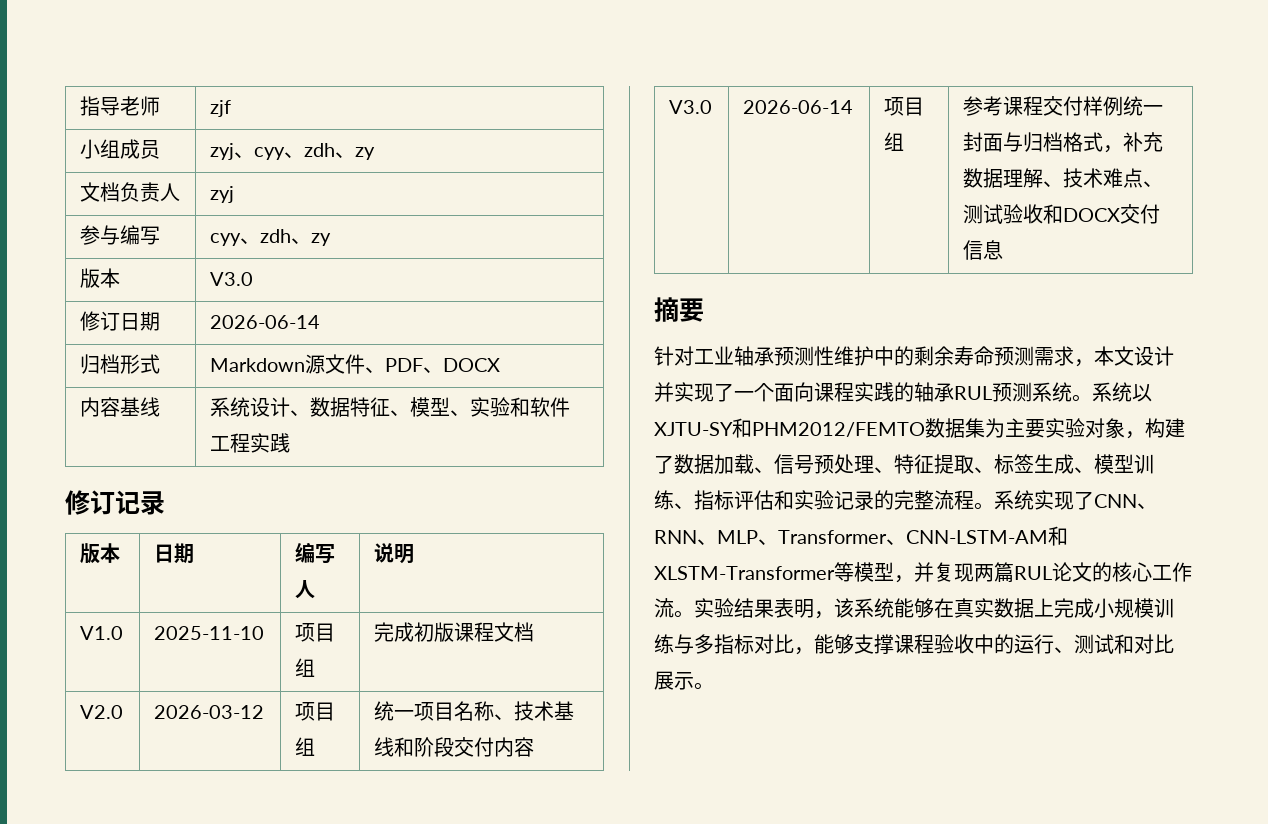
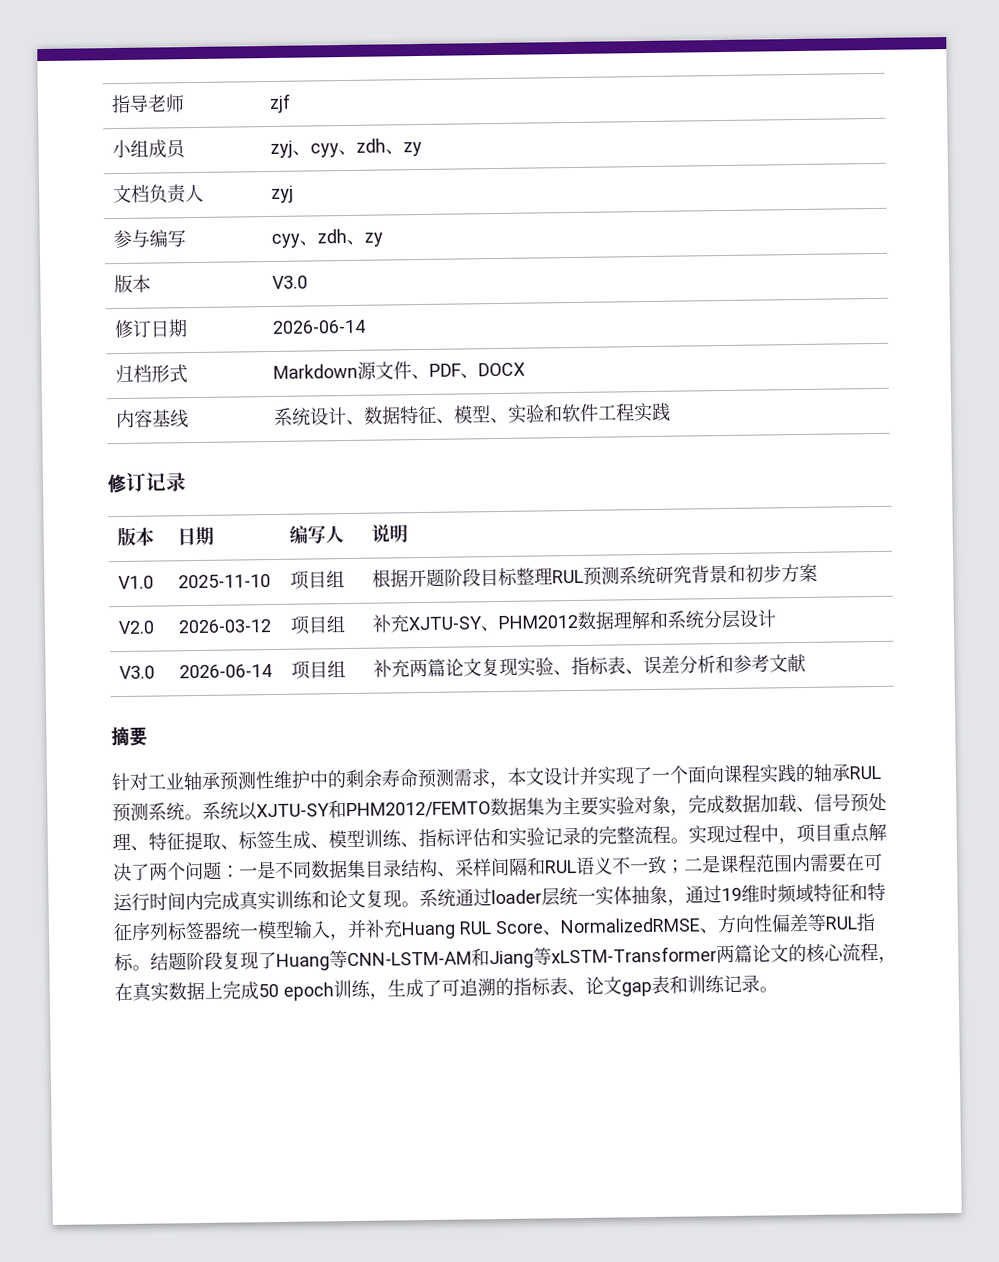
[374,622,535,642] [80,705,124,719] [154,705,265,719] [295,702,336,721] [295,737,316,756] [374,701,575,721] [374,737,535,757] [669,100,713,114] [743,100,854,114] [884,97,925,116] [884,132,905,151] [963,96,1164,116] [963,132,1164,153] [963,168,1164,188] [963,204,1161,224] [963,240,1004,260] 完成初版课程文档 // V2.0 | 2026-03-12 | 项目组 | 统一项目名称、技术基线和阶段交付内容 // V3.0 | 2026-06-14 | 项目组 | 参考课程交付样例统一封面与归档格式，补充数据理解、技术难点、测试验收和DOCX交付信息 -> [372,563,819,588] [118,620,156,635] [178,619,272,634] [290,615,347,635] [372,609,777,633] [119,665,156,680] [179,664,273,679] [291,660,347,680] [373,653,807,678] 根据开题阶段目标整理RUL预测系统研究背景和初步方案 // V2.0 | 2026-03-12 | 项目组 | 补充XJTU-SY、PHM2012数据理解和系统分层设计 // V3.0 | 2026-06-14 | 项目组 | 补充两篇论文复现实验、指标表、误差分析和参考文献
[1145,418,1185,438] [654,455,674,474] 构建了 -> [688,794,725,814] 完成
[994,490,1157,510] [654,526,1068,546] [654,562,1192,583] [654,598,1174,619] [654,634,1174,655] [654,671,694,690] 系统实现了CNN、RNN、MLP、Transformer、CNN-LSTM-AM和XLSTM-Transformer等模型，并复现两篇RUL论文的核心工作流。实验结果表明，该系统能够在真实数据上完成小规模训练与多指标对比，能够支撑课程验收中的运行、测试和对比展示 -> [688,822,887,845] [113,852,883,882] [113,882,886,912] [113,913,876,942] [114,943,897,972] [114,974,760,1002] 实现过程中，项目重点解决了两个问题：一是不同数据集目录结构、采样间隔和RUL语义不一致；二是课程范围内需要在可运行时间内完成真实训练和论文复现。系统通过loader层统一实体抽象，通过19维时频域特征和特征序列标签器统一模型输入，并补充Huang RUL Score、NormalizedRMSE、方向性偏差等RUL指标。结题阶段复现了Huang等CNN-LSTM-AM和Jiang等xLSTM-Transformer两篇论文的核心流程，在真实数据上完成50 epoch训练，生成了可追溯的指标表、论文gap表和训练记录

